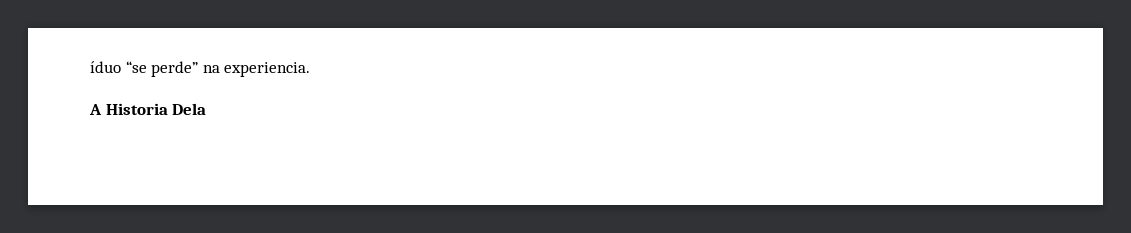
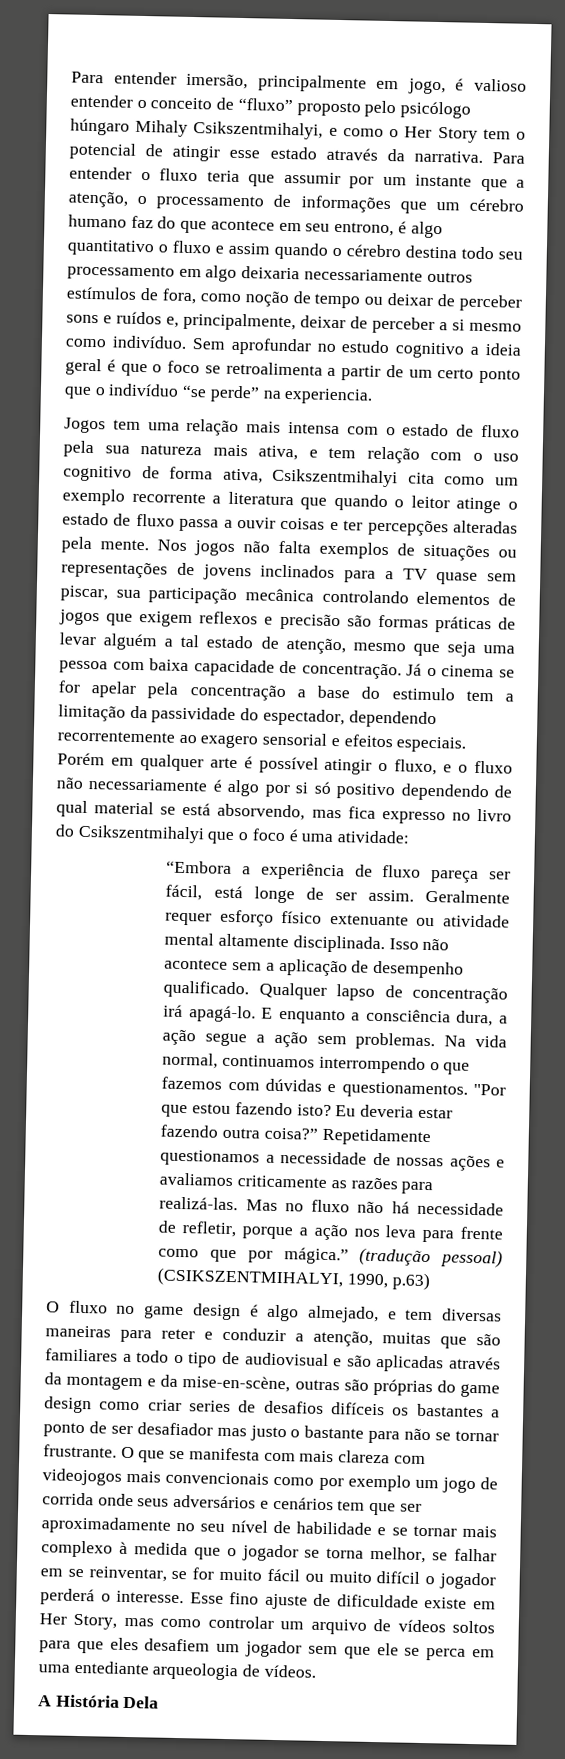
[90,61,311,77] íduo “se perde” na experiencia. -> [71,71,527,95] [70,94,472,119] [70,118,527,143] [69,142,525,164] [69,166,525,192] [68,191,525,214] [68,214,443,239] [67,239,523,260] [67,264,473,283] [66,286,522,312] [66,311,522,334] [65,335,521,359] [65,358,521,384] [64,383,374,405] [64,417,521,438] [63,440,519,464] [63,465,519,488] [62,488,518,514] [62,512,518,537] [61,536,517,562] [61,561,517,585] [60,585,517,606] [59,609,516,634] [59,632,516,657] [59,658,515,680] [58,680,515,702] [58,704,437,729] [57,730,467,753] [57,752,514,776] [56,777,513,802] [56,800,512,825] [55,824,411,845] [166,860,511,884] [165,884,510,904] [165,909,510,928] [164,932,450,954] [164,958,465,979] [163,980,508,1004] [163,1004,509,1027] [162,1029,507,1051] [162,1052,471,1075] [161,1076,506,1099] [161,1102,453,1119] [160,1124,431,1147] [160,1149,505,1172] [159,1172,434,1195] [159,1196,504,1216] [158,1220,503,1243] [158,1247,503,1268] [157,1267,430,1291] [46,1300,502,1324] [45,1325,501,1349] [45,1348,502,1373] [44,1372,500,1398] [44,1396,500,1418] [43,1421,500,1444] [43,1444,426,1465] [42,1468,498,1494] [42,1492,422,1516] [41,1516,498,1538] [41,1540,497,1564] [40,1566,496,1590] [40,1588,496,1610] [39,1613,496,1635] [39,1637,495,1661] [38,1660,316,1681] Para entender imersão, principalmente em jogo, é valioso entender o conceito de “fluxo” proposto pelo psicólogo húngaro Mihaly Csikszentmihalyi, e como o Her Story tem o potencial de atingir esse estado através da narrativa. Para entender o fluxo teria que assumir por um instante que a atenção, o processamento de informações que um cérebro humano faz do que acontece em seu entrono, é algo quantitativo o fluxo e assim quando o cérebro destina todo seu processamento em algo deixaria necessariamente outros estímulos de fora, como noção de tempo ou deixar de perceber sons e ruídos e, principalmente, deixar de perceber a si mesmo como indivíduo. Sem aprofundar no estudo cognitivo a ideia geral é que o foco se retroalimenta a partir de um certo ponto que o indivíduo “se perde” na experiencia. // Jogos tem uma relação mais intensa com o estado de fluxo pela sua natureza mais ativa, e tem relação com o uso cognitivo de forma ativa, Csikszentmihalyi cita como um exemplo recorrente a literatura que quando o leitor atinge o estado de fluxo passa a ouvir coisas e ter percepções alteradas pela mente. Nos jogos não falta exemplos de situações ou representações de jovens inclinados para a TV quase sem piscar, sua participação mecânica controlando elementos de jogos que exigem reflexos e precisão são formas práticas de levar alguém a tal estado de atenção, mesmo que seja uma pessoa com baixa capacidade de concentração. Já o cinema se for apelar pela concentração a base do estimulo tem a limitação da passividade do espectador, dependendo recorrentemente ao exagero sensorial e efeitos especiais. Porém em qualquer arte é possível atingir o fluxo, e o fluxo não necessariamente é algo por si só positivo dependendo de qual material se está absorvendo, mas fica expresso no livro do Csikszentmihalyi que o foco é uma atividade: // “Embora a experiência de fluxo pareça ser fácil, está longe de ser assim. Geralmente requer esforço físico extenuante ou atividade mental altamente disciplinada. Isso não acontece sem a aplicação de desempenho qualificado. Qualquer lapso de concentração irá apagá-lo. E enquanto a consciência dura, a ação segue a ação sem problemas. Na vida normal, continuamos interrompendo o que fazemos com dúvidas e questionamentos. "Por que estou fazendo isto? Eu deveria estar fazendo outra coisa?” Repetidamente questionamos a necessidade de nossas ações e avaliamos criticamente as razões para realizá-las. Mas no fluxo não há necessidade de refletir, porque a ação nos leva para frente como que por mágica.” (tradução pessoal) (CSIKSZENTMIHALYI, 1990, p.63) // O fluxo no game design é algo almejado, e tem diversas maneiras para reter e conduzir a atenção, muitas que são familiares a todo o tipo de audiovisual e são aplicadas através da montagem e da mise-en-scène, outras são próprias do game design como criar series de desafios difíceis os bastantes a ponto de ser desafiador mas justo o bastante para não se tornar frustrante. O que se manifesta com mais clareza com videojogos mais convencionais como por exemplo um jogo de corrida onde seus adversários e cenários tem que ser aproximadamente no seu nível de habilidade e se tornar mais complexo à medida que o jogador se torna melhor, se falhar em se reinventar, se for muito fácil ou muito difícil o jogador perderá o interesse. Esse fino ajuste de dificuldade existe em Her Story, mas como controlar um arquivo de vídeos soltos para que eles desafiem um jogador sem que ele se perca em uma entediante arqueologia de vídeos.
[105,103,168,115] Historia -> [55,1694,120,1708] História

